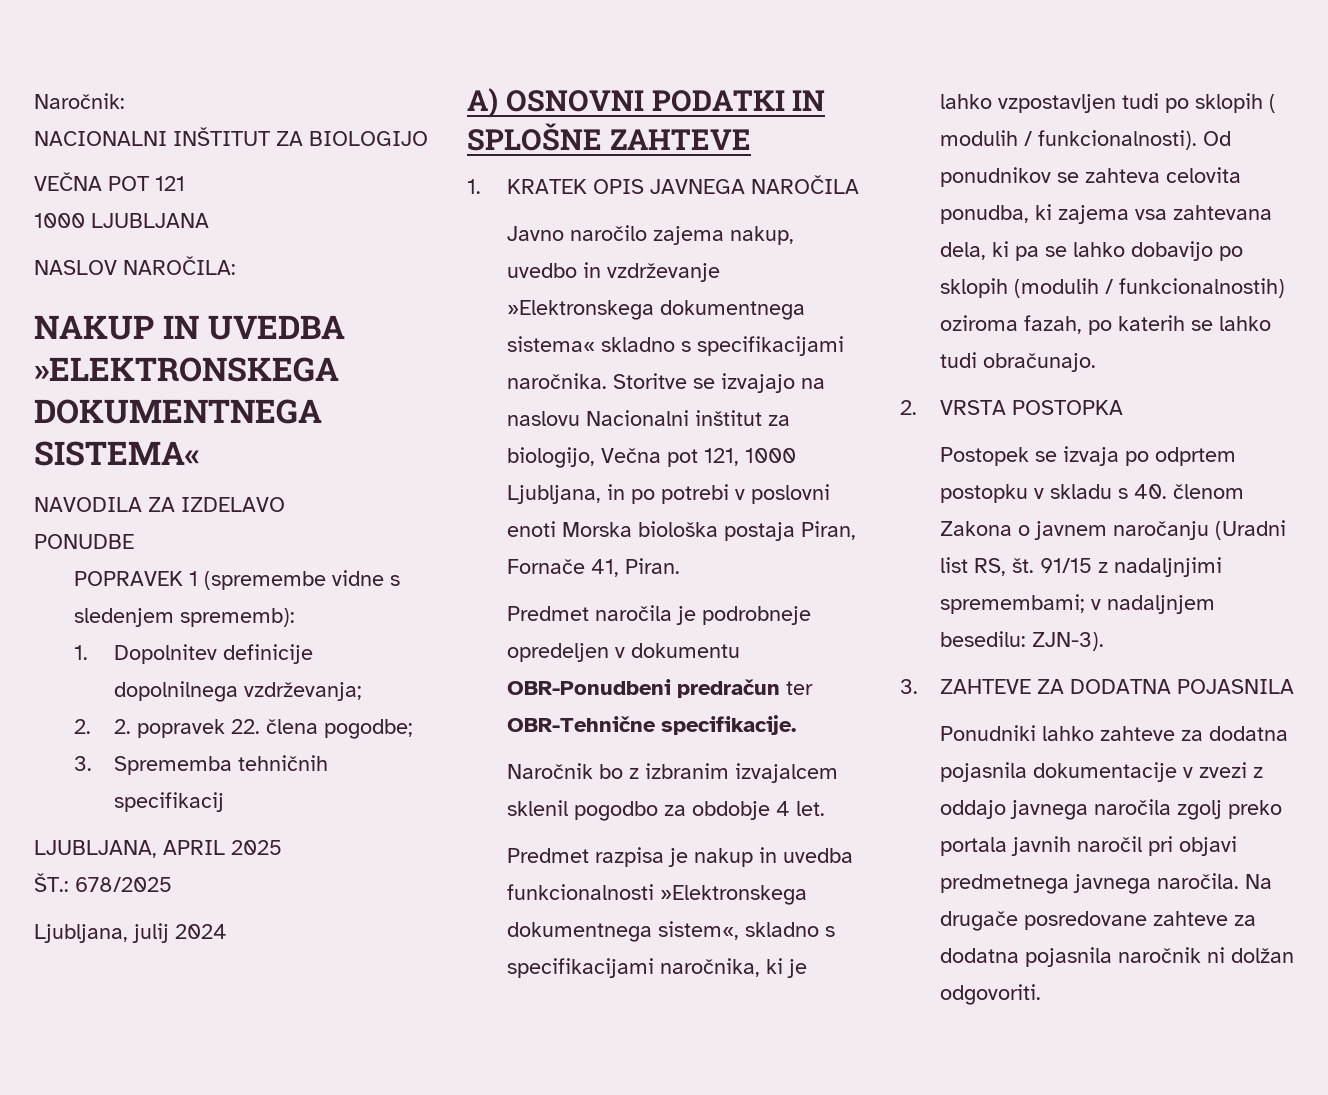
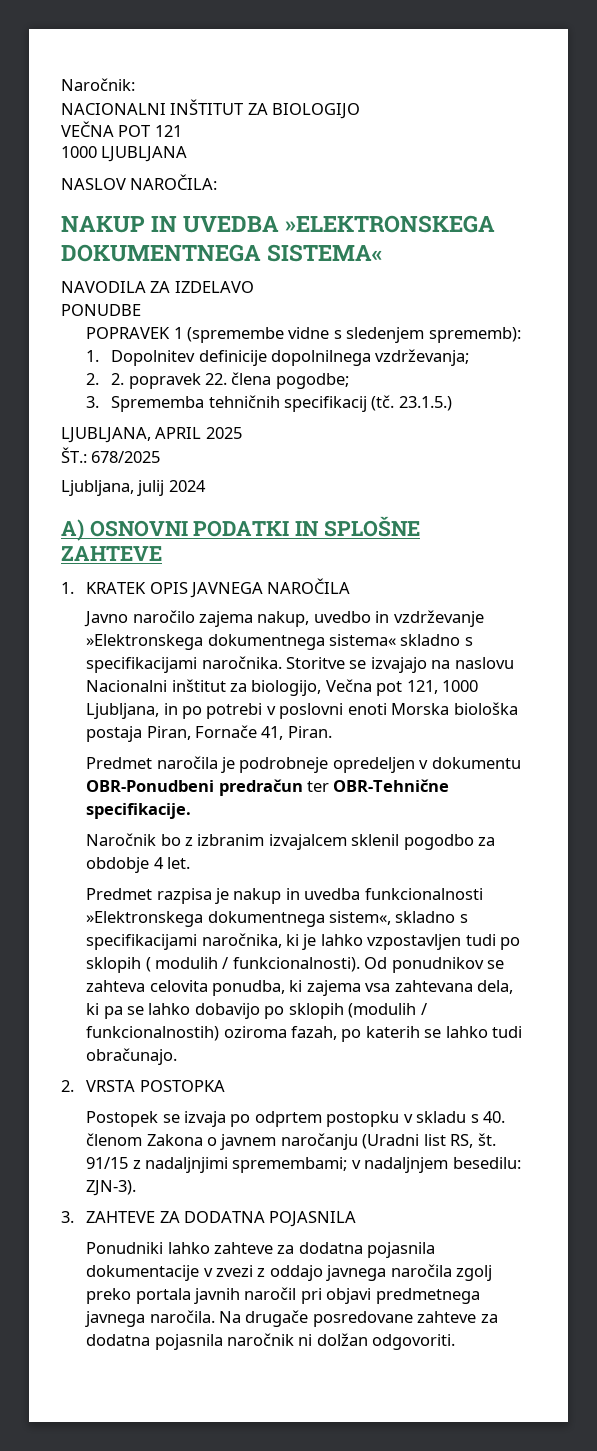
(225, 802) none -> [371,395,452,411] (tč. 23.1.5.)

